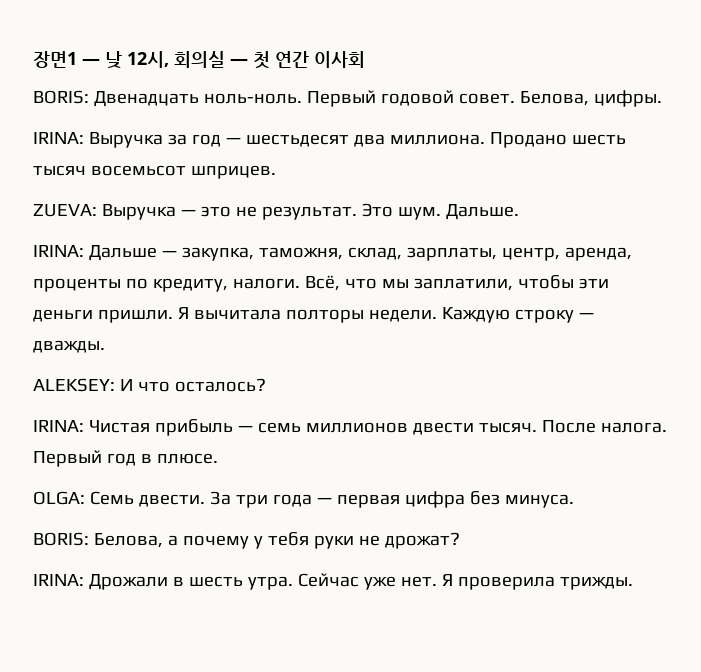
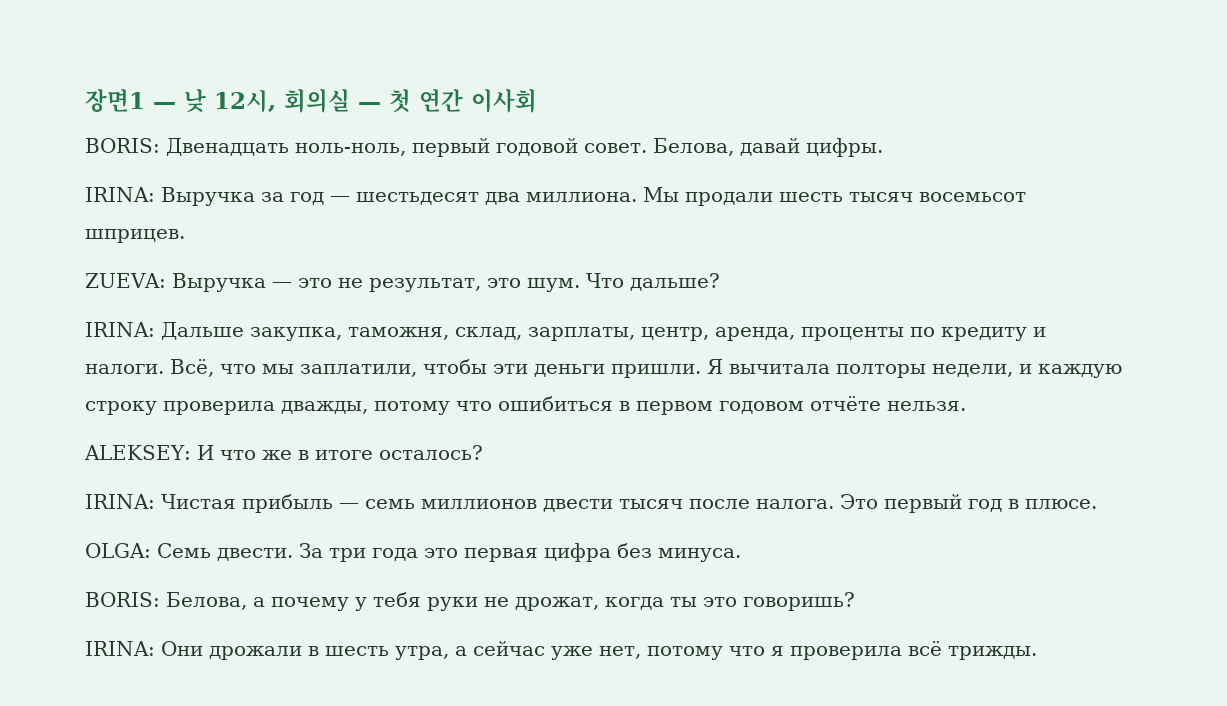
[203,90,376,107] ноль-ноль. Первый -> [295,138,490,157] ноль-ноль, первый
(589, 98) none -> [740,138,800,156] давай
[489,132,567,148] Продано -> [643,187,773,206] Мы продали
[261,203,519,220] результат. Это шум. Дальше. -> [368,273,720,292] результат, это шум. Что дальше?
[161,251,177,257] — -> (244, 331) none
[152,278,228,292] кредиту, -> [941,327,1046,341] кредиту и
[368,307,594,323] [33,340,105,353] недели. Каждую строку — дважды. -> [932,364,1122,378] [85,396,966,415] недели, и каждую строку проверила дважды, потому что ошибиться в первом годовом отчёте нельзя.
(170, 386) none -> [261,450,373,460] же в итоге
[478,420,667,433] [33,450,102,467] тысяч. После налога. Первый -> [619,494,962,513] тысяч после налога. Это первый
[316,498,332,504] — -> [424,548,458,558] это
[384,532,460,549] [33,573,555,590] дрожат? // IRINA: Дрожали в шесть утра. Сейчас уже нет. Я проверила -> [515,592,855,611] [85,641,942,660] дрожат, когда ты это говоришь? // IRINA: Они дрожали в шесть утра, а сейчас уже нет, потому что я проверила всё

